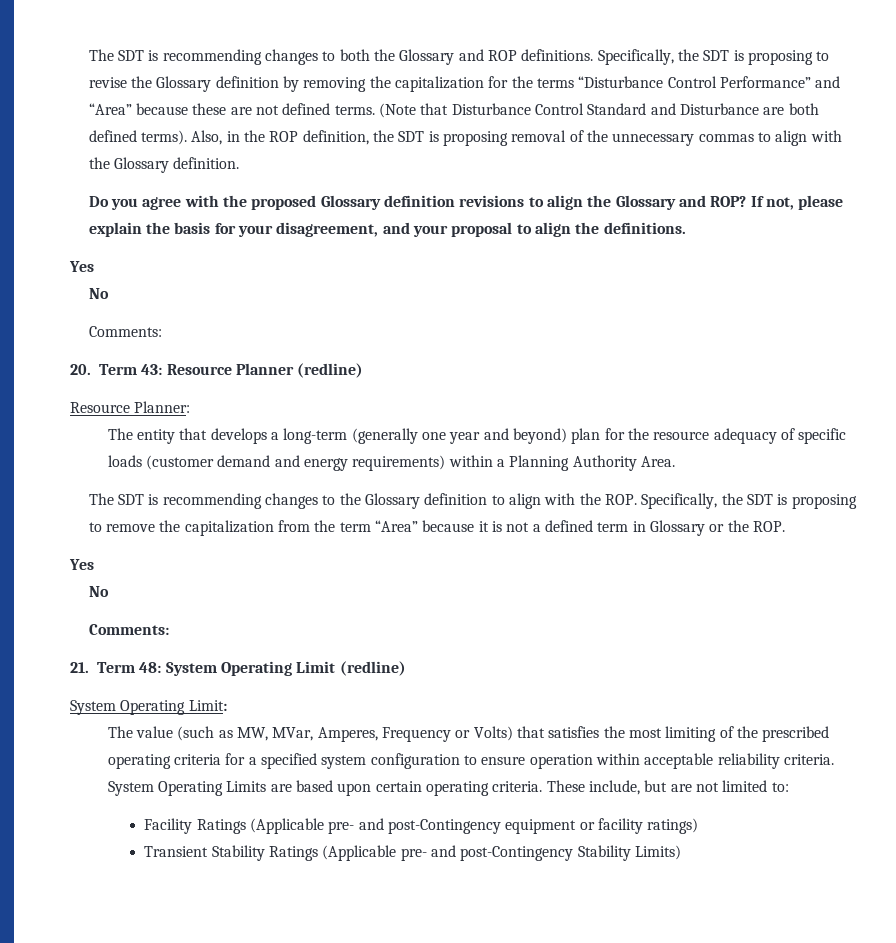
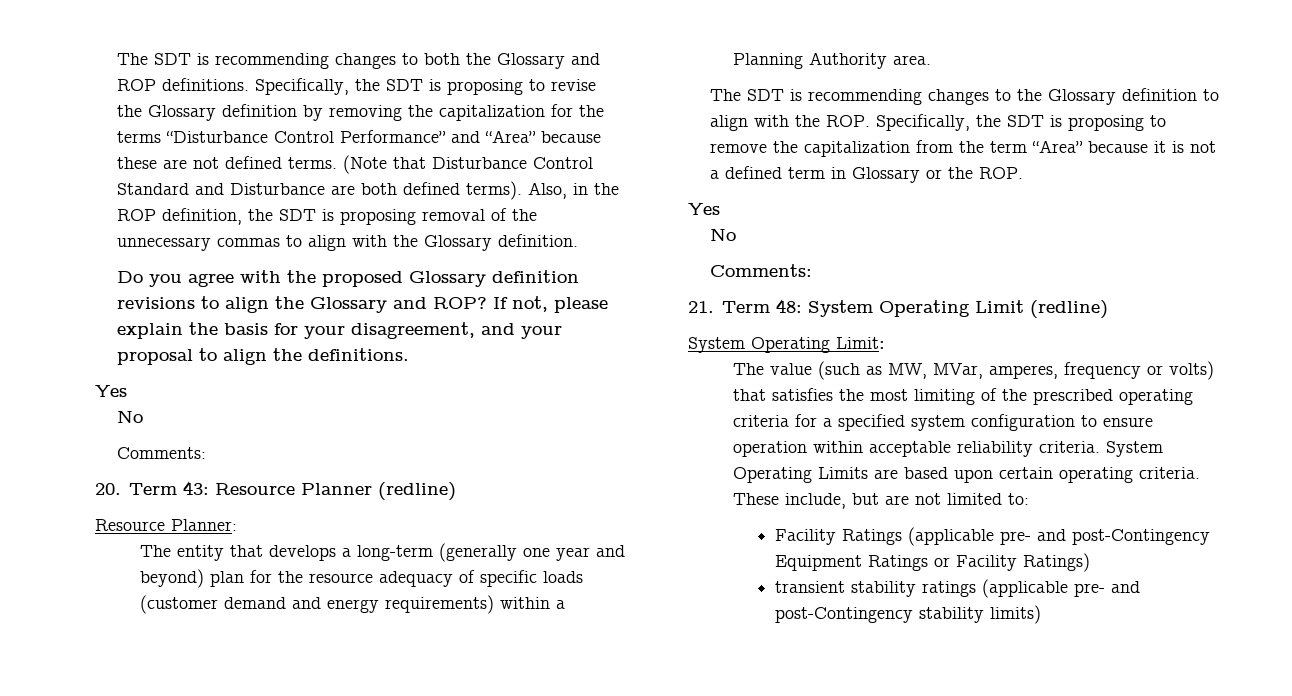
[640,456,675,467] Area. -> [893,55,932,65] area.
[317,726,513,742] Amperes, Frequency or Volts) -> [989,361,1215,380] amperes, frequency or volts)
[249,818,699,834] [144,845,681,861] (Applicable pre- and post-Contingency equipment or facility ratings) // Transient Stability Ratings (Applicable pre- and post-Contingency Stability Limits) -> [908,527,1211,546] [775,553,1091,572] [775,579,1141,598] [775,605,1042,624] (applicable pre- and post-Contingency Equipment Ratings or Facility Ratings) // transient stability ratings (applicable pre- and post-Contingency stability limits)

